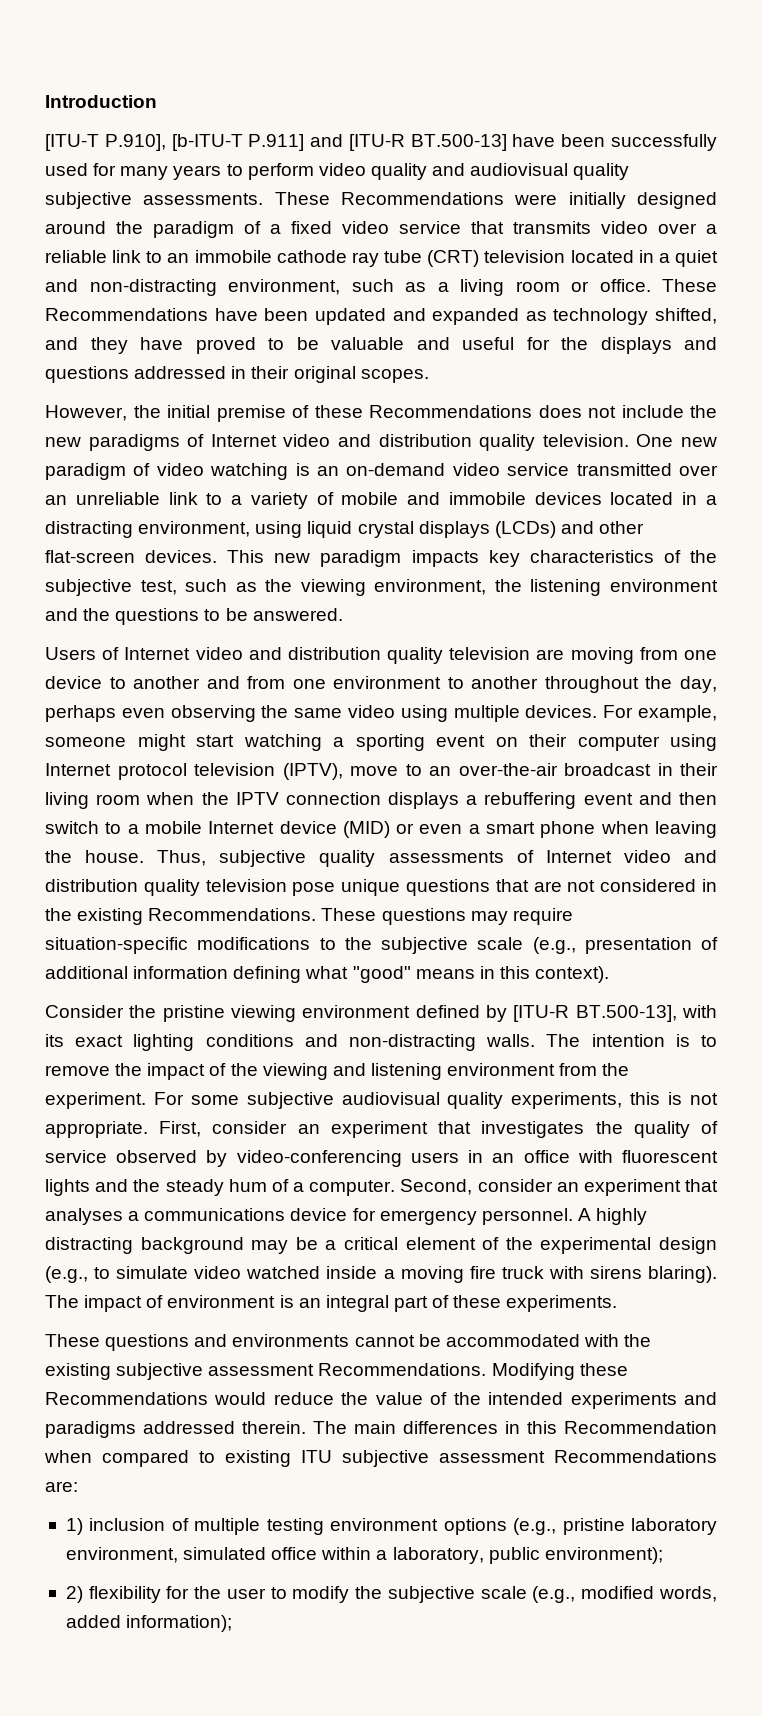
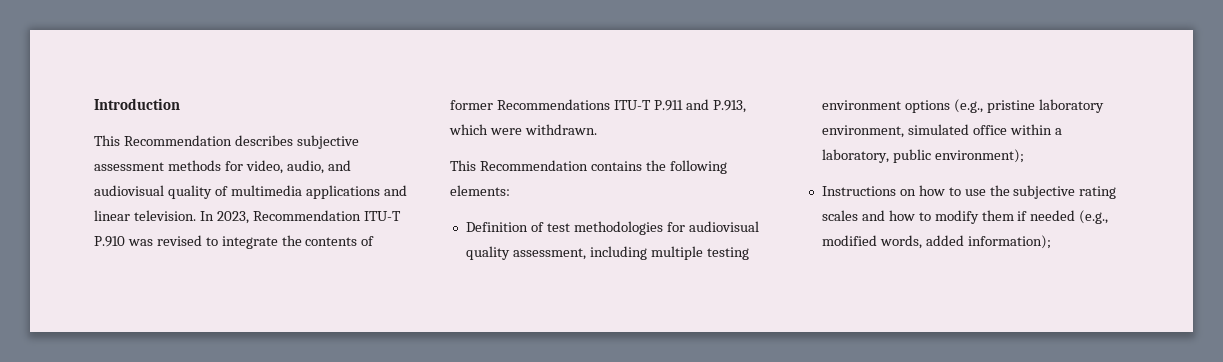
[45,134,718,151] [45,163,630,180] [45,192,717,209] [45,221,717,238] [45,250,718,267] [45,279,717,296] [45,308,717,325] [45,337,717,354] [45,366,429,383] [45,405,717,422] [45,434,718,451] [45,463,718,480] [45,492,717,509] [45,521,645,538] [45,550,718,567] [45,579,718,596] [45,608,343,625] [45,647,718,664] [45,676,717,693] [45,705,717,722] [45,734,717,751] [45,763,718,780] [45,792,717,809] [45,821,717,838] [45,850,718,867] [45,879,717,896] [45,908,573,925] [45,937,718,954] [45,966,610,983] [45,1005,717,1022] [45,1034,718,1051] [45,1063,630,1080] [45,1092,719,1109] [45,1121,718,1138] [45,1150,718,1167] [45,1179,718,1196] [45,1208,648,1225] [45,1237,718,1254] [45,1266,717,1283] [45,1295,618,1312] [45,1334,652,1351] [45,1363,628,1380] [45,1392,718,1409] [45,1421,717,1438] [44,1450,717,1467] [45,1481,78,1492] [65,1518,189,1535] [ITU-T P.910], [b-ITU-T P.911] and [ITU-R BT.500-13] have been successfully used for many years to perform video quality and audiovisual quality subjective assessments. These Recommendations were initially designed around the paradigm of a fixed video service that transmits video over a reliable link to an immobile cathode ray tube (CRT) television located in a quiet and non-distracting environment, such as a living room or office. These Recommendations have been updated and expanded as technology shifted, and they have proved to be valuable and useful for the displays and questions addressed in their original scopes. // However, the initial premise of these Recommendations does not include the new paradigms of Internet video and distribution quality television. One new paradigm of video watching is an on-demand video service transmitted over an unreliable link to a variety of mobile and immobile devices located in a distracting environment, using liquid crystal displays (LCDs) and other flat-screen devices. This new paradigm impacts key characteristics of the subjective test, such as the viewing environment, the listening environment and the questions to be answered. // Users of Internet video and distribution quality television are moving from one device to another and from one environment to another throughout the day, perhaps even observing the same video using multiple devices. For example, someone might start watching a sporting event on their computer using Internet protocol television (IPTV), move to an over-the-air broadcast in their living room when the IPTV connection displays a rebuffering event and then switch to a mobile Internet device (MID) or even a smart phone when leaving the house. Thus, subjective quality assessments of Internet video and distribution quality television pose unique questions that are not considered in the existing Recommendations. These questions may require situation-specific modifications to the subjective scale (e.g., presentation of additional information defining what "good" means in this context). // Consider the pristine viewing environment defined by [ITU-R BT.500-13], with its exact lighting conditions and non-distracting walls. The intention is to remove the impact of the viewing and listening environment from the experiment. For some subjective audiovisual quality experiments, this is not appropriate. First, consider an experiment that investigates the quality of service observed by video-conferencing users in an office with fluorescent lights and the steady hum of a computer. Second, consider an experiment that analyses a communications device for emergency personnel. A highly distracting background may be a critical element of the experimental design (e.g., to simulate video watched inside a moving fire truck with sirens blaring). The impact of environment is an integral part of these experiments. // These questions and environments cannot be accommodated with the existing subjective assessment Recommendations. Modifying these Recommendations would reduce the value of the intended experiments and paradigms addressed therein. The main differences in this Recommendation when compared to existing ITU subjective assessment Recommendations are: // 1) inclusion of -> [94,135,359,149] [94,160,351,174] [94,185,407,199] [94,210,401,224] [94,235,375,249] [450,99,746,113] [449,124,597,135] [450,160,727,174] [450,185,510,196] [465,221,759,235] [465,246,647,260] This Recommendation describes subjective assessment methods for video, audio, and audiovisual quality of multimedia applications and linear television. In 2023, Recommendation ITU-T P.910 was revised to integrate the contents of former Recommendations ITU-T P.911 and P.913, which were withdrawn. // This Recommendation contains the following elements: // Definition of test methodologies for audiovisual quality assessment, including
[65,1586,527,1603] 2) flexibility for the user to modify the subjective scale -> [821,185,1117,199] [821,210,1076,224] Instructions on how to use the subjective rating scales and how to modify them if needed

